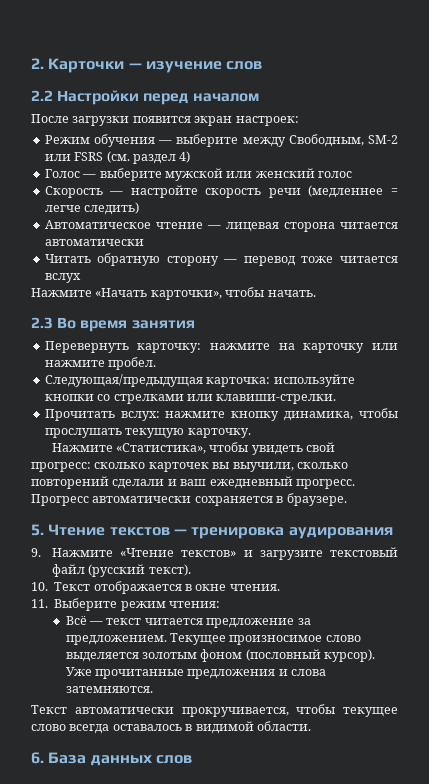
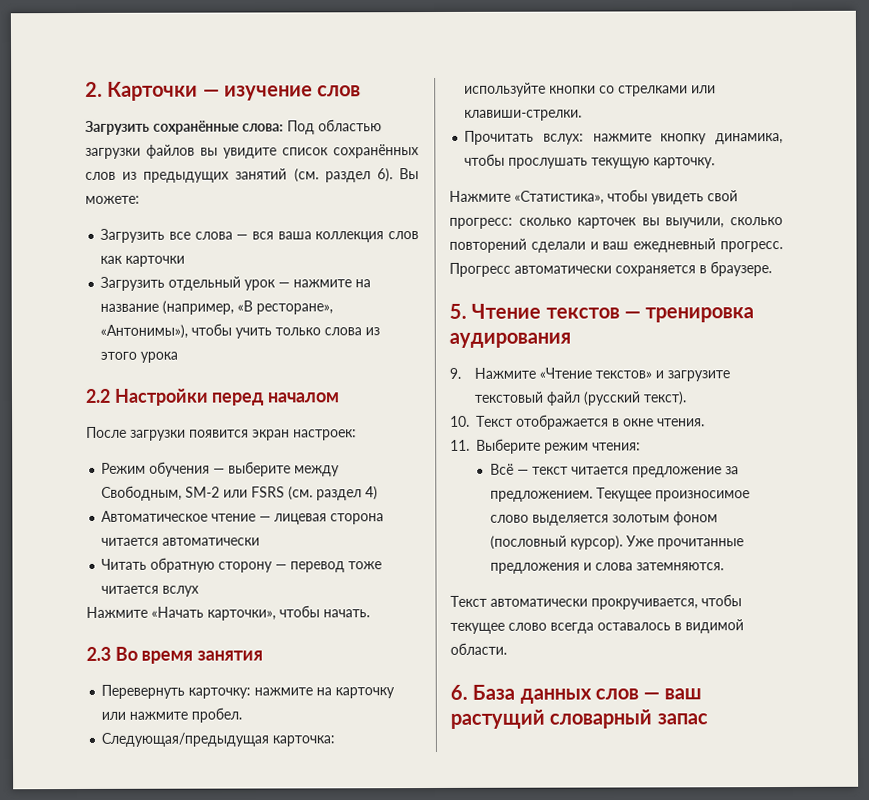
(263, 65) none -> [85,119,382,135] [85,144,419,159] [85,168,419,183] [85,195,140,204] [100,228,420,243] [100,255,186,267] [100,276,372,291] [100,300,334,315] [100,323,381,339] [100,351,179,363] // Загрузить сохранённые слова: Под областью загрузки файлов вы увидите список сохранённых слов из предыдущих занятий (см. раздел 6). Вы можете: // Загрузить все слова — вся ваша коллекция слов как карточки // Загрузить отдельный урок — нажмите на название (например, «В ресторане», «Антонимы»), чтобы учить только слова из этого урока
[44,168,352,181] [44,185,398,198] [44,202,140,215] // Голос — выберите мужской или женский голос // Скорость — настройте скорость речи (медленнее = легче следить) -> (379, 493) none
(192, 759) none -> [643,688,703,700] [450,709,708,729] — ваш растущий словарный запас

